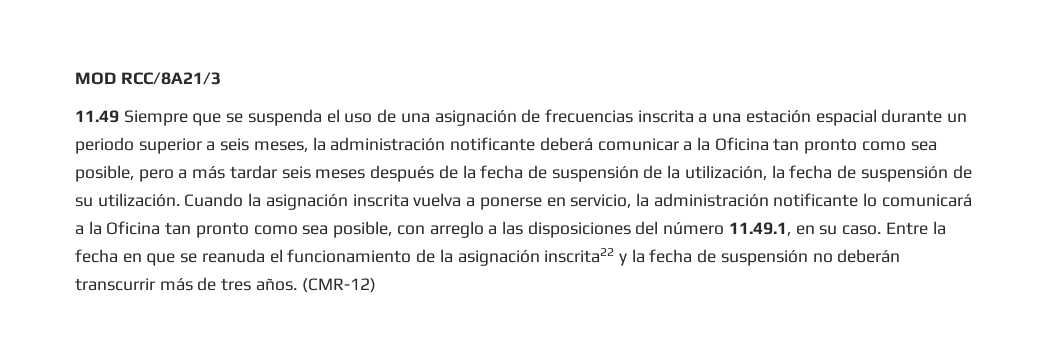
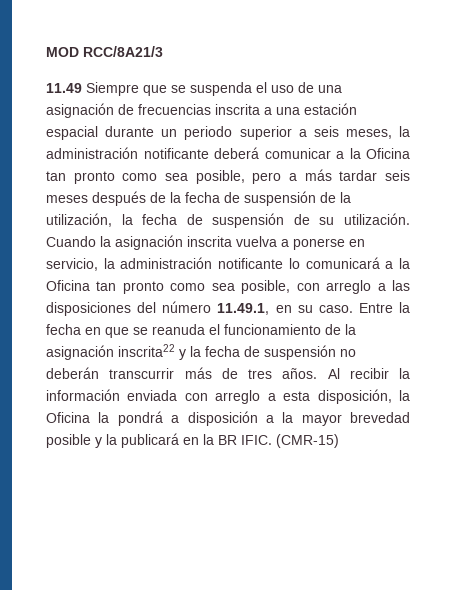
[301,278,376,293] (CMR-12) -> [327,368,410,379] [46,389,410,404] [46,411,410,426] [46,433,339,448] Al recibir la información enviada con arreglo a esta disposición, la Oficina la pondrá a disposición a la mayor brevedad posible y la publicará en la BR IFIC. (CMR-15)

